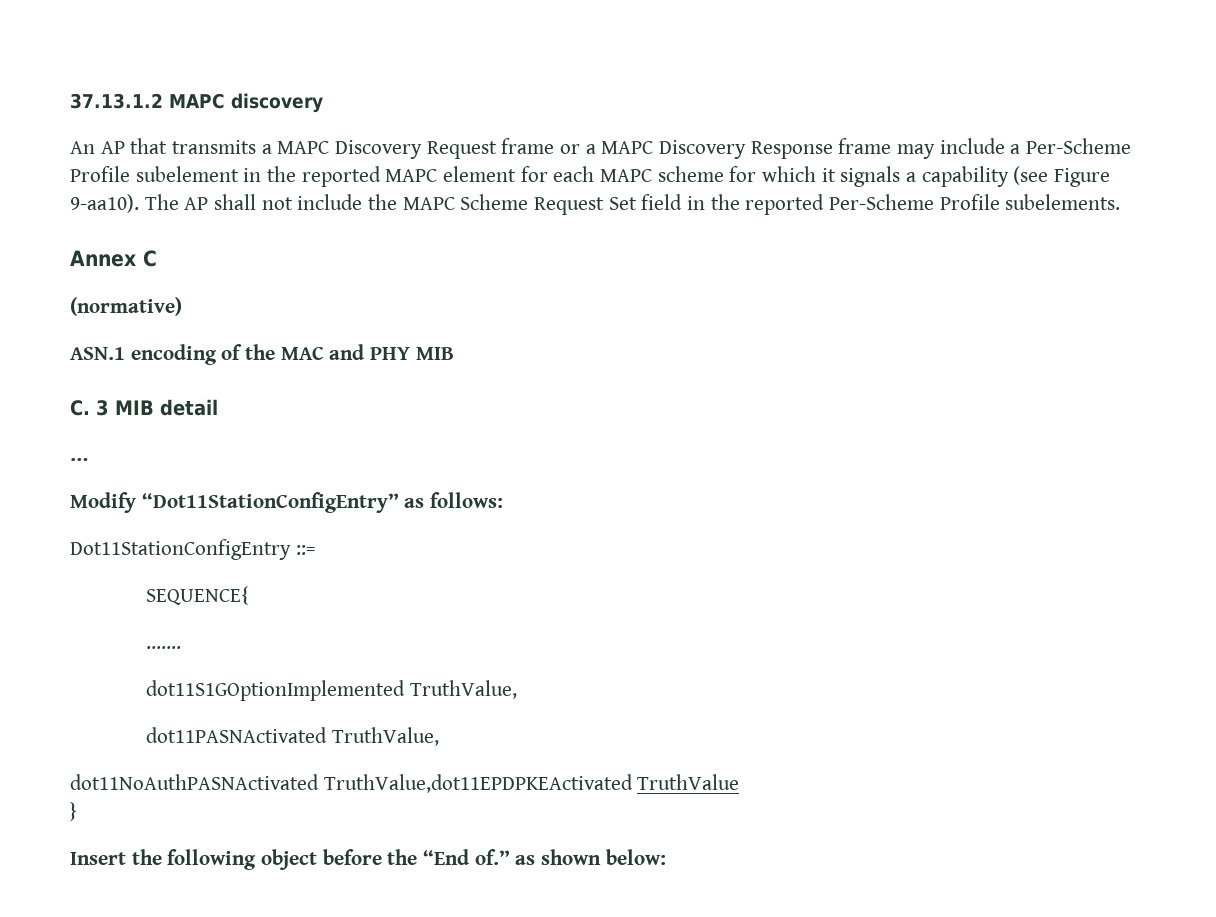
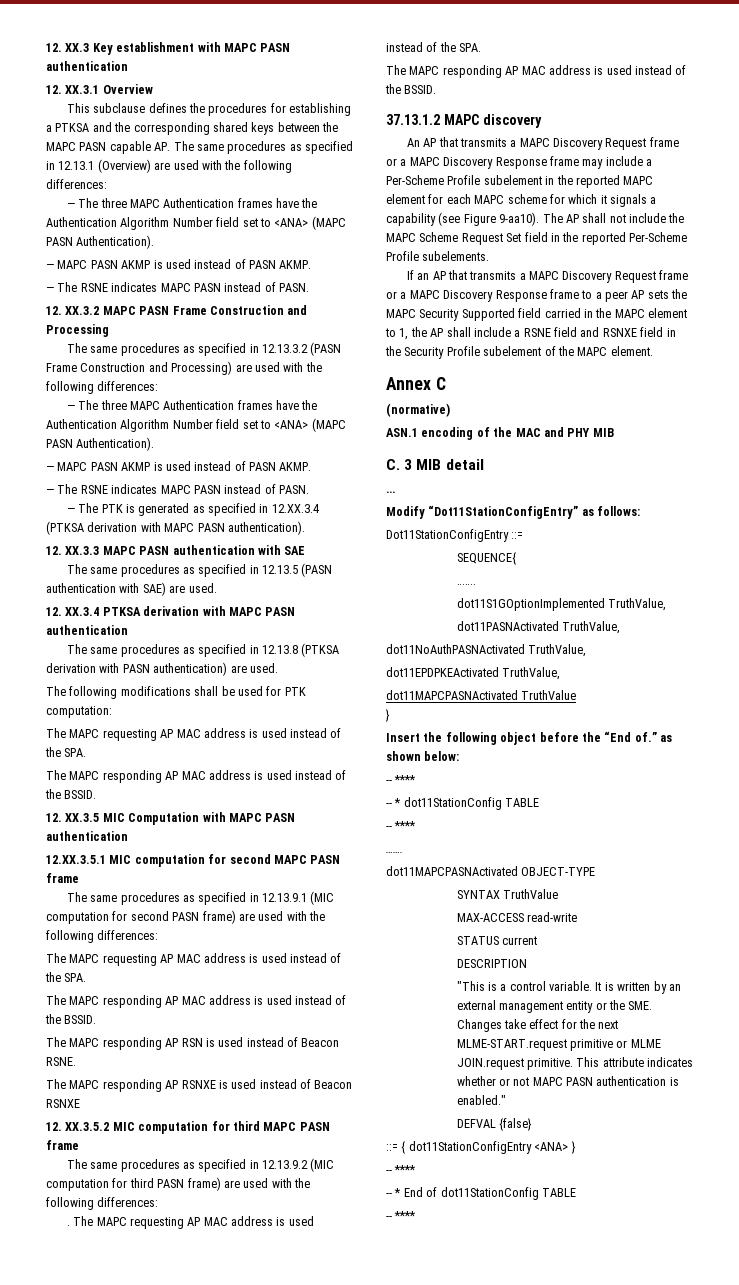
(70, 101) none -> [46,42,291,55] [46,61,128,71] [46,84,153,94] [66,103,352,116] [46,122,338,135] [46,141,353,154] [46,159,292,173] [46,179,107,189] [66,198,318,208] [46,216,346,230] [46,235,155,249] [46,259,312,269] [46,282,309,292] [46,305,308,315] [46,324,109,337] [66,342,342,356] [46,361,322,375] [46,381,159,394] [66,400,318,410] [46,418,346,432] [46,437,155,451] [46,461,312,471] [46,484,309,494] [66,503,319,516] [46,521,305,535] [46,545,306,555] [66,563,333,577] [46,582,217,596] [46,606,296,616] [46,625,128,635] [66,643,340,657] [46,662,278,676] [46,686,306,699] [46,706,112,718] [46,728,342,741] [45,747,87,757] [46,770,347,783] [45,789,97,799] [46,812,296,825] [46,831,128,841] [46,854,341,867] [46,873,79,883] [66,891,335,905] [46,910,325,924] [46,930,159,943] [46,953,342,966] [45,972,87,982] [46,995,347,1008] [45,1014,97,1024] [46,1037,340,1050] [46,1057,76,1066] [46,1079,353,1092] [46,1099,80,1108] [46,1121,330,1134] [46,1140,79,1150] [66,1158,335,1172] [46,1177,310,1191] [46,1197,159,1210] [66,1216,314,1229] [386,42,482,52] [386,65,687,78] [385,84,437,94] 12. XX.3 Key establishment with MAPC PASN authentication // 12. XX.3.1 Overview // This subclause defines the procedures for establishing a PTKSA and the corresponding shared keys between the MAPC PASN capable AP. The same procedures as specified in 12.13.1 (Overview) are used with the following differences: // — The three MAPC Authentication frames have the Authentication Algorithm Number field set to <ANA> (MAPC PASN Authentication). // — MAPC PASN AKMP is used instead of PASN AKMP. // — The RSNE indicates MAPC PASN instead of PASN. // 12. XX.3.2 MAPC PASN Frame Construction and Processing // The same procedures as specified in 12.13.3.2 (PASN Frame Construction and Processing) are used with the following differences: // — The three MAPC Authentication frames have the Authentication Algorithm Number field set to <ANA> (MAPC PASN Authentication). // — MAPC PASN AKMP is used instead of PASN AKMP. // — The RSNE indicates MAPC PASN instead of PASN. // — The PTK is generated as specified in 12.XX.3.4 (PTKSA derivation with MAPC PASN authentication). // 12. XX.3.3 MAPC PASN authentication with SAE // The same procedures as specified in 12.13.5 (PASN authentication with SAE) are used. // 12. XX.3.4 PTKSA derivation with MAPC PASN authentication // The same procedures as specified in 12.13.8 (PTKSA derivation with PASN authentication) are used. // The following modifications shall be used for PTK computation: // The MAPC requesting AP MAC address is used instead of the SPA. // The MAPC responding AP MAC address is used instead of the BSSID. // 12. XX.3.5 MIC Computation with MAPC PASN authentication // 12.XX.3.5.1 MIC computation for second MAPC PASN frame // The same procedures as specified in 12.13.9.1 (MIC computation for second PASN frame) are used with the following differences: // The MAPC requesting AP MAC address is used instead of the SPA. // The MAPC responding AP MAC address is used instead of the BSSID. // The MAPC responding AP RSN is used instead of Beacon RSNE. // The MAPC responding AP RSNXE is used instead of Beacon RSNXE // 12. XX.3.5.2 MIC computation for third MAPC PASN frame // The same procedures as specified in 12.13.9.2 (MIC computation for third PASN frame) are used with the following differences: // . The MAPC requesting AP MAC address is used instead of the SPA. // The MAPC responding AP MAC address is used instead of the BSSID. //
(1121, 202) none -> [406,270,689,283] [386,289,688,302] [386,308,687,321] [385,327,676,340] [385,346,653,359] // If an AP that transmits a MAPC Discovery Request frame or a MAPC Discovery Response frame to a peer AP sets the MAPC Security Supported field carried in the MAPC element to 1, the AP shall include a RSNE field and RSNXE field in the Security Profile subelement of the MAPC element.
[323,774,633,793] TruthValue,dot11EPDPKEActivated -> [528,644,587,657] [386,667,561,680] [386,690,518,700] TruthValue, // dot11EPDPKEActivated TruthValue, // dot11MAPCPASNActivated
(666, 857) none -> [386,775,417,784] [386,797,540,810] [386,821,417,830] [386,852,403,853] [386,866,596,876] [456,889,558,899] [456,912,577,922] [456,936,537,945] [456,959,527,968] [456,981,681,994] [456,1000,653,1013] [456,1019,619,1032] [456,1039,661,1051] [456,1057,693,1070] [456,1076,679,1086] [456,1095,506,1105] [456,1118,532,1131] [386,1141,576,1154] [386,1165,417,1174] [386,1187,576,1200] [386,1211,417,1220] // -- **** // -- * dot11StationConfig TABLE // -- **** // ……. // dot11MAPCPASNActivated OBJECT-TYPE // SYNTAX TruthValue // MAX-ACCESS read-write // STATUS current // DESCRIPTION // "This is a control variable. It is written by an external management entity or the SME. Changes take effect for the next MLME-START.request primitive or MLME JOIN.request primitive. This attribute indicates whether or not MAPC PASN authentication is enabled." // DEFVAL {false} // ::= { dot11StationConfigEntry <ANA> } // -- **** // -- * End of dot11StationConfig TABLE // -- ****

